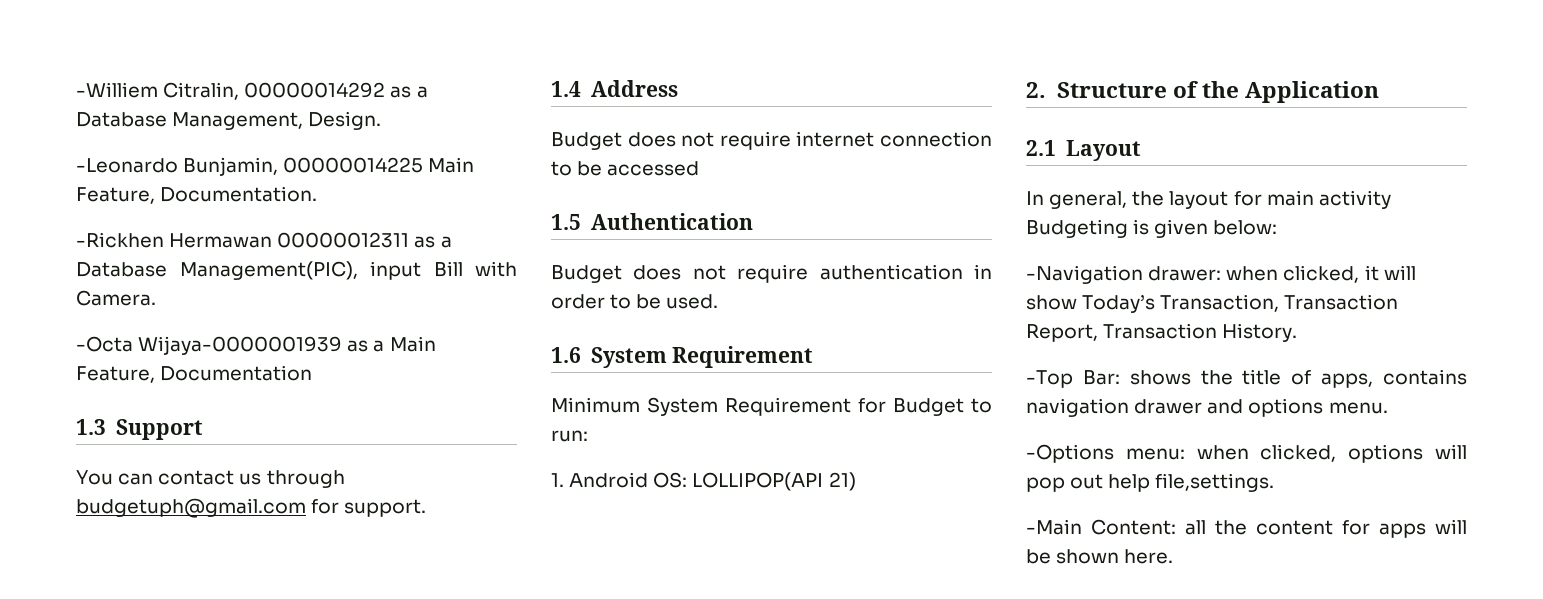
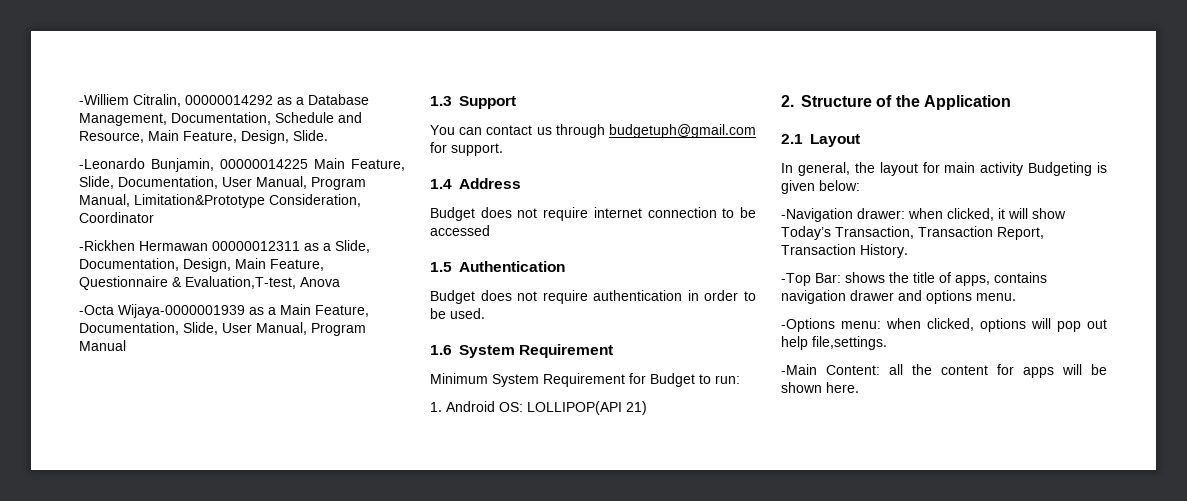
[308,111,382,130] Design. -> [171,112,362,125] [79,130,328,144] Documentation, Schedule and Resource, Main Feature, Design, Slide.
[160,186,318,202] Documentation. -> [79,176,366,190] [79,194,361,208] [79,212,154,223] Slide, Documentation, User Manual, Program Manual, Limitation&Prototype Consideration, Coordinator
[76,261,517,280] [76,290,156,306] Database Management(PIC), input Bill with Camera. -> [335,240,370,253] [79,258,324,272] [79,276,340,290] Slide, Documentation, Design, Main Feature, Questionnaire & Evaluation,T-test, Anova
[160,365,313,381] Documentation -> [79,322,366,336] [79,340,126,351] Documentation, Slide, User Manual, Program Manual

